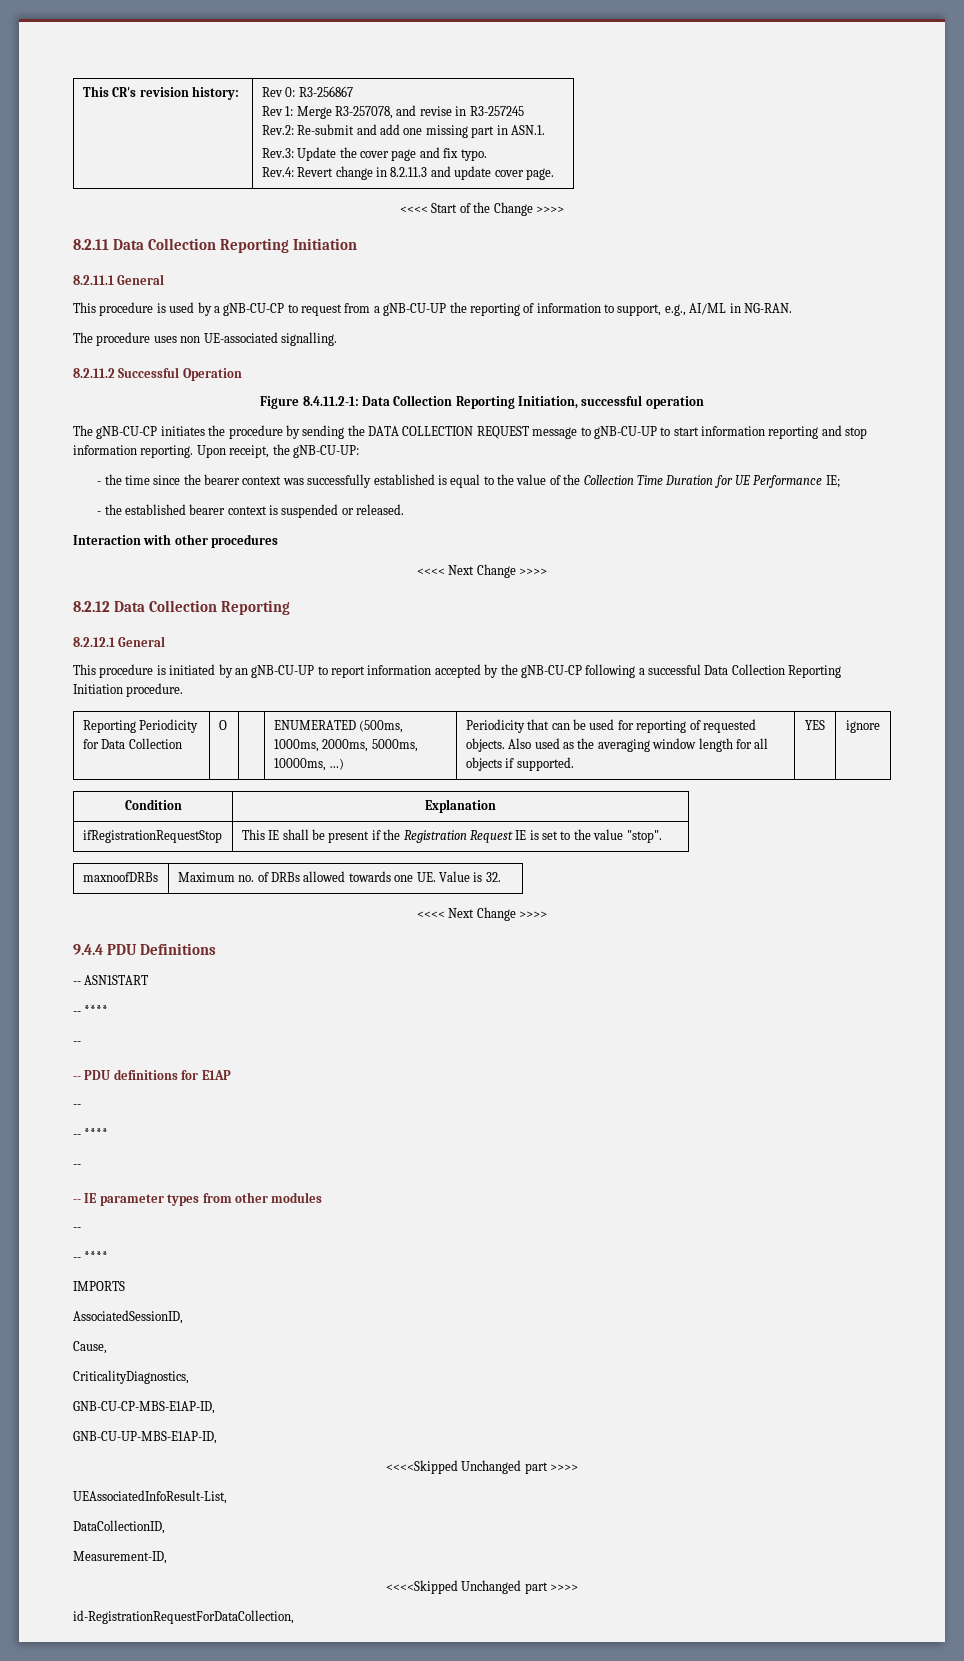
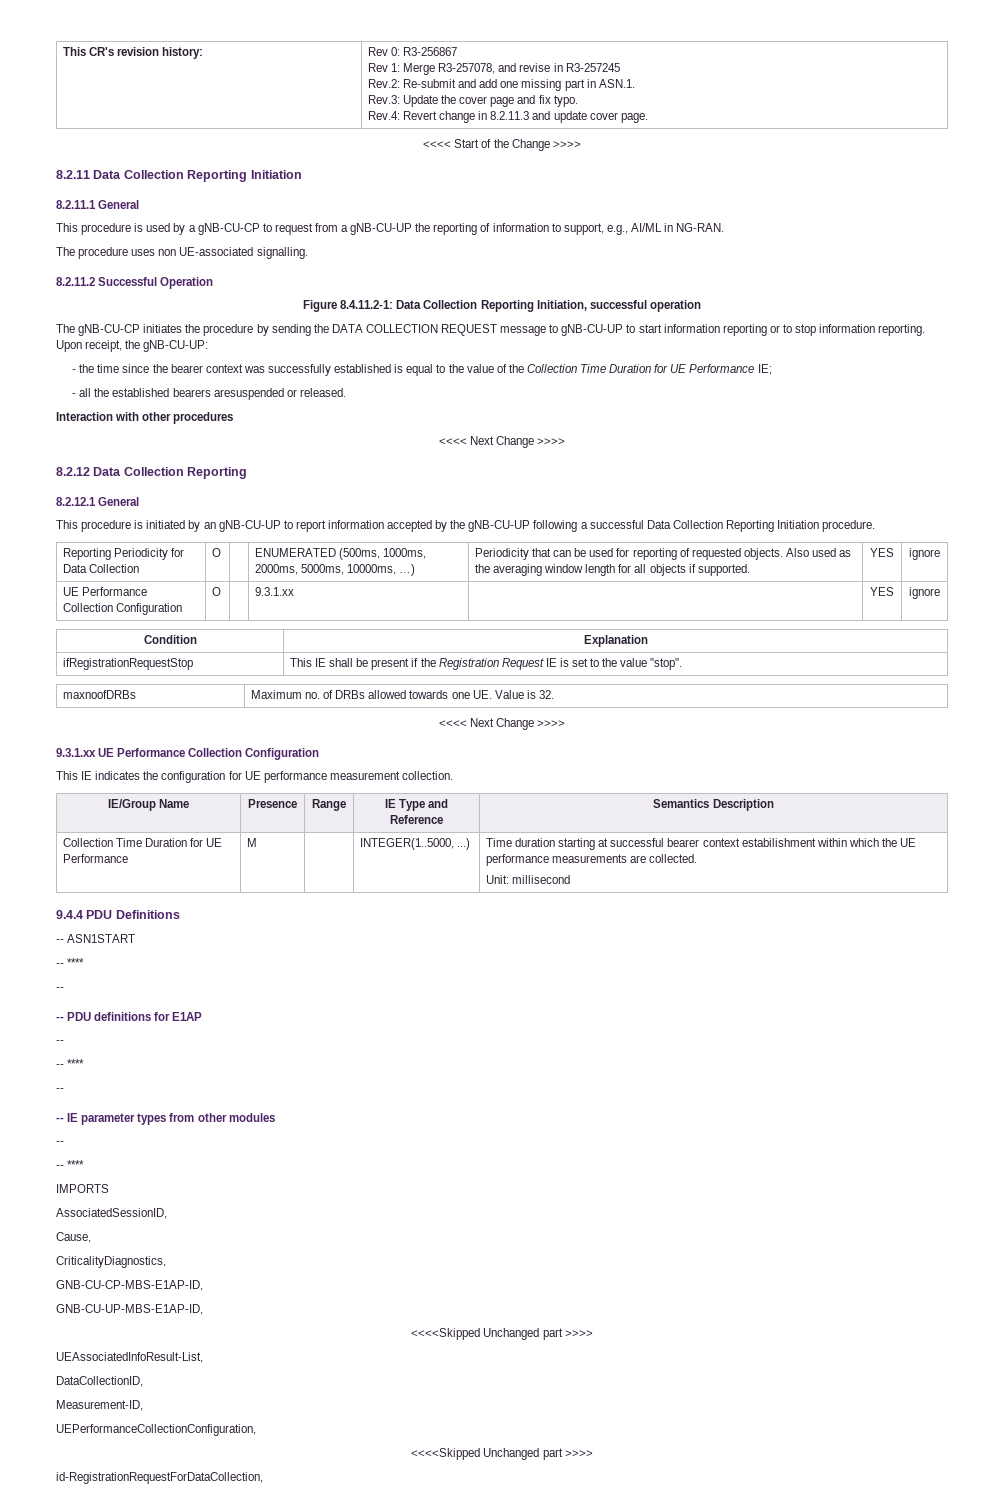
[821,425,842,436] and -> [769,324,792,333] or to
(102, 513) none -> [79,388,92,397] all
[189,504,339,518] bearer context is suspended -> [172,388,284,400] bearers aresuspended
[520,665,582,678] gNB-CU-CP -> [468,520,531,532] gNB-CU-UP
(880, 726) none -> [62,587,147,596] [62,603,182,615] [211,587,221,596] [254,587,294,596] [870,587,894,596] [909,587,940,599] // UE Performance Collection Configuration | O | | 9.3.1.xx | | YES | ignore
(548, 914) none -> [56,748,320,760] [56,771,453,783] [107,799,190,811] [248,799,297,808] [312,799,346,811] [384,799,449,811] [390,815,443,824] [653,799,774,811] [62,838,223,847] [62,854,128,863] [246,838,257,847] [359,838,470,850] [485,838,917,850] [485,854,698,866] [485,875,570,884] // 9.3.1.xx UE Performance Collection Configuration // This IE indicates the configuration for UE performance measurement collection. // IE/Group Name | Presence | Range | IE Type and Reference | Semantics Description // Collection Time Duration for UE Performance | M | | INTEGER(1..5000, ...) | Time duration starting at successful bearer context estabilishment within which the UE performance measurements are collected. // Unit: millisecond
(167, 1557) none -> [56,1424,256,1436] // UEPerformanceCollectionConfiguration,

